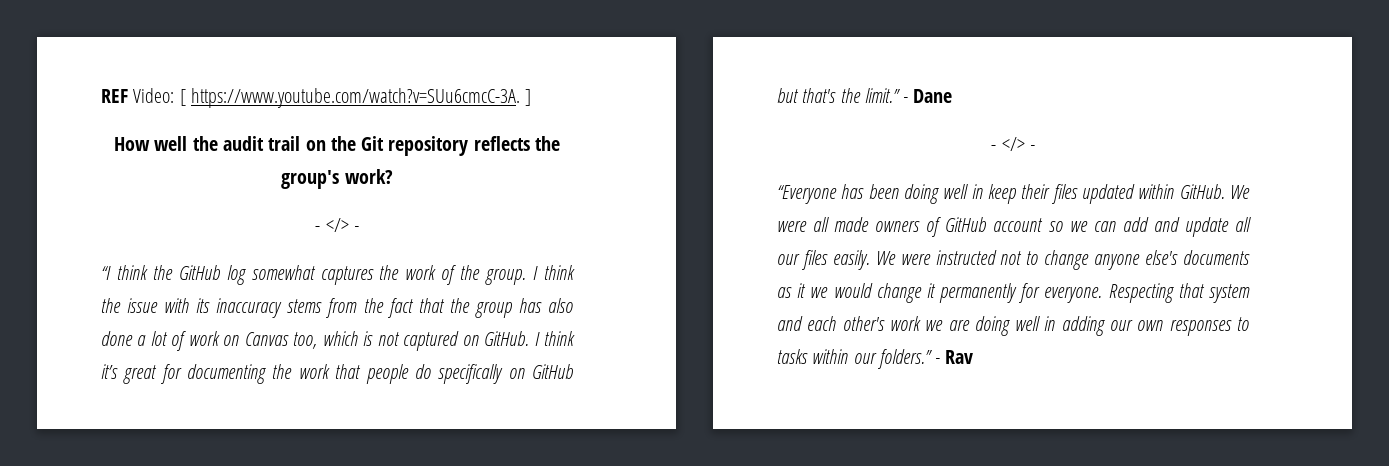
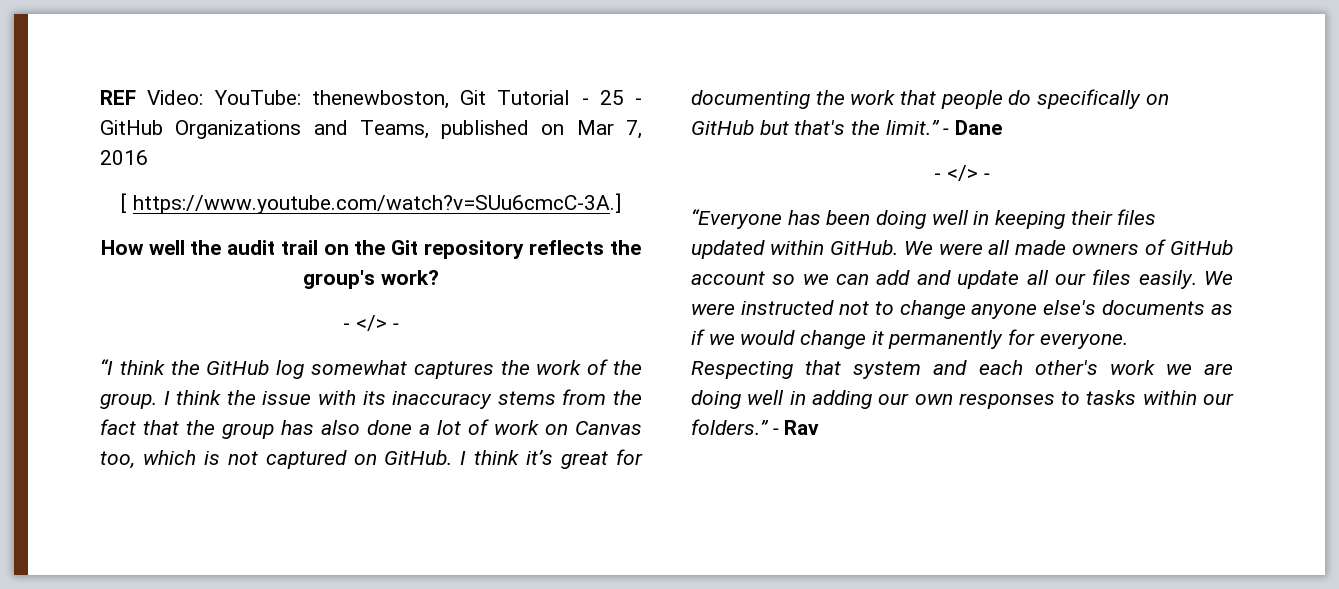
[179,88,532,108] [ https://www.youtube.com/watch?v=SUu6cmcC-3A. ] -> [213,90,642,109] [100,120,642,139] [100,150,148,165] [121,193,621,214] YouTube: thenewboston, Git Tutorial - 25 - GitHub Organizations and Teams, published on Mar 7, 2016 // [ https://www.youtube.com/watch?v=SUu6cmcC-3A.]
[988,184,1016,204] keep -> [995,210,1066,229] keeping
[797,283,807,298] it -> [691,329,705,345] if

